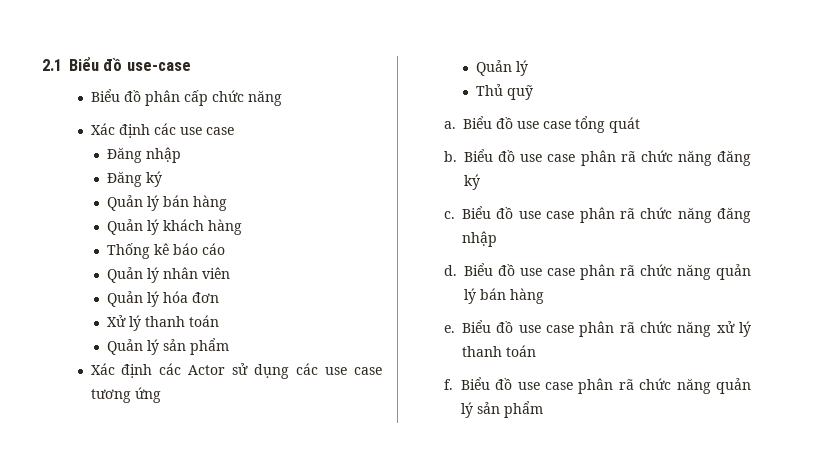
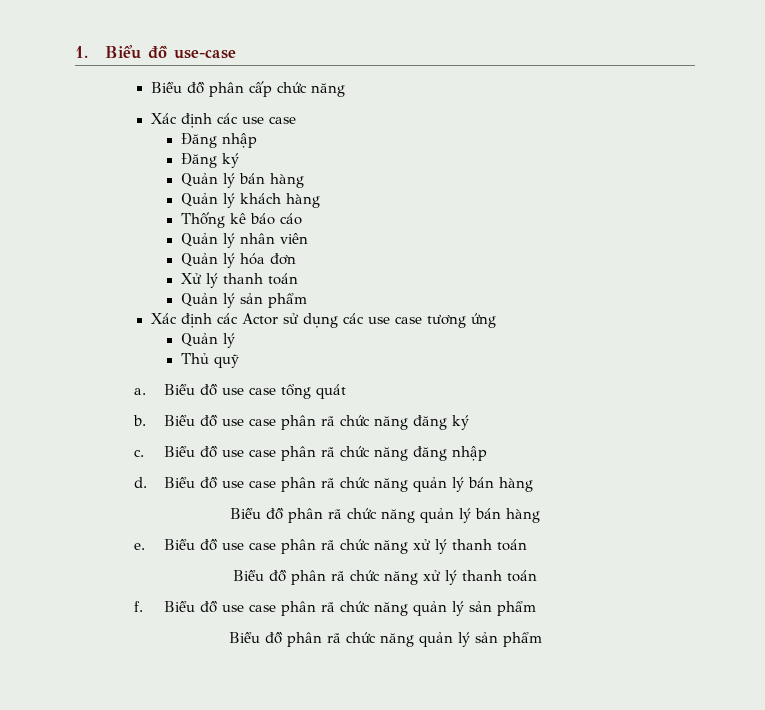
[42,59,62,71] 2.1 -> [75,46,88,58] 1.
(545, 296) none -> [230,507,540,523] // Biểu đồ phân rã chức năng quản lý bán hàng
(537, 351) none -> [233,569,537,585] // Biểu đồ phân rã chức năng xử lý thanh toán
(543, 409) none -> [228,631,542,647] // Biểu đồ phân rã chức năng quản lý sản phẩm

